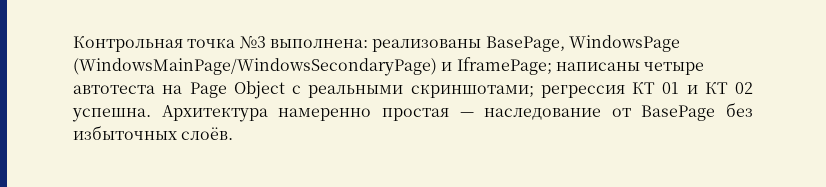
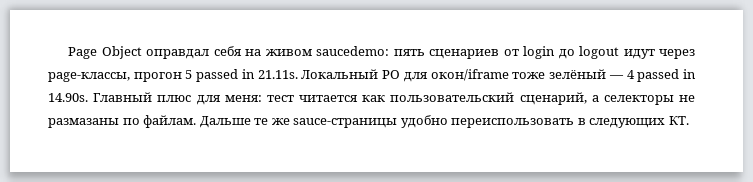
[73,35,680,52] [73,57,705,76] [73,81,753,99] [72,102,753,122] [73,125,234,140] Контрольная точка №3 выполнена: реализованы BasePage, WindowsPage (WindowsMainPage/WindowsSecondaryPage) и IframePage; написаны четыре автотеста на Page Object с реальными скриншотами; регрессия КТ 01 и КТ 02 успешна. Архитектура намеренно простая — наследование от BasePage без избыточных слоёв. -> [68,46,695,59] [48,69,697,82] [48,92,695,105] [48,115,689,128] Page Object оправдал себя на живом saucedemo: пять сценариев от login до logout идут через page-классы, прогон 5 passed in 21.11s. Локальный PO для окон/iframe тоже зелёный — 4 passed in 14.90s. Главный плюс для меня: тест читается как пользовательский сценарий, а селекторы не размазаны по файлам. Дальше те же sauce-страницы удобно переиспользовать в следующих КТ.

